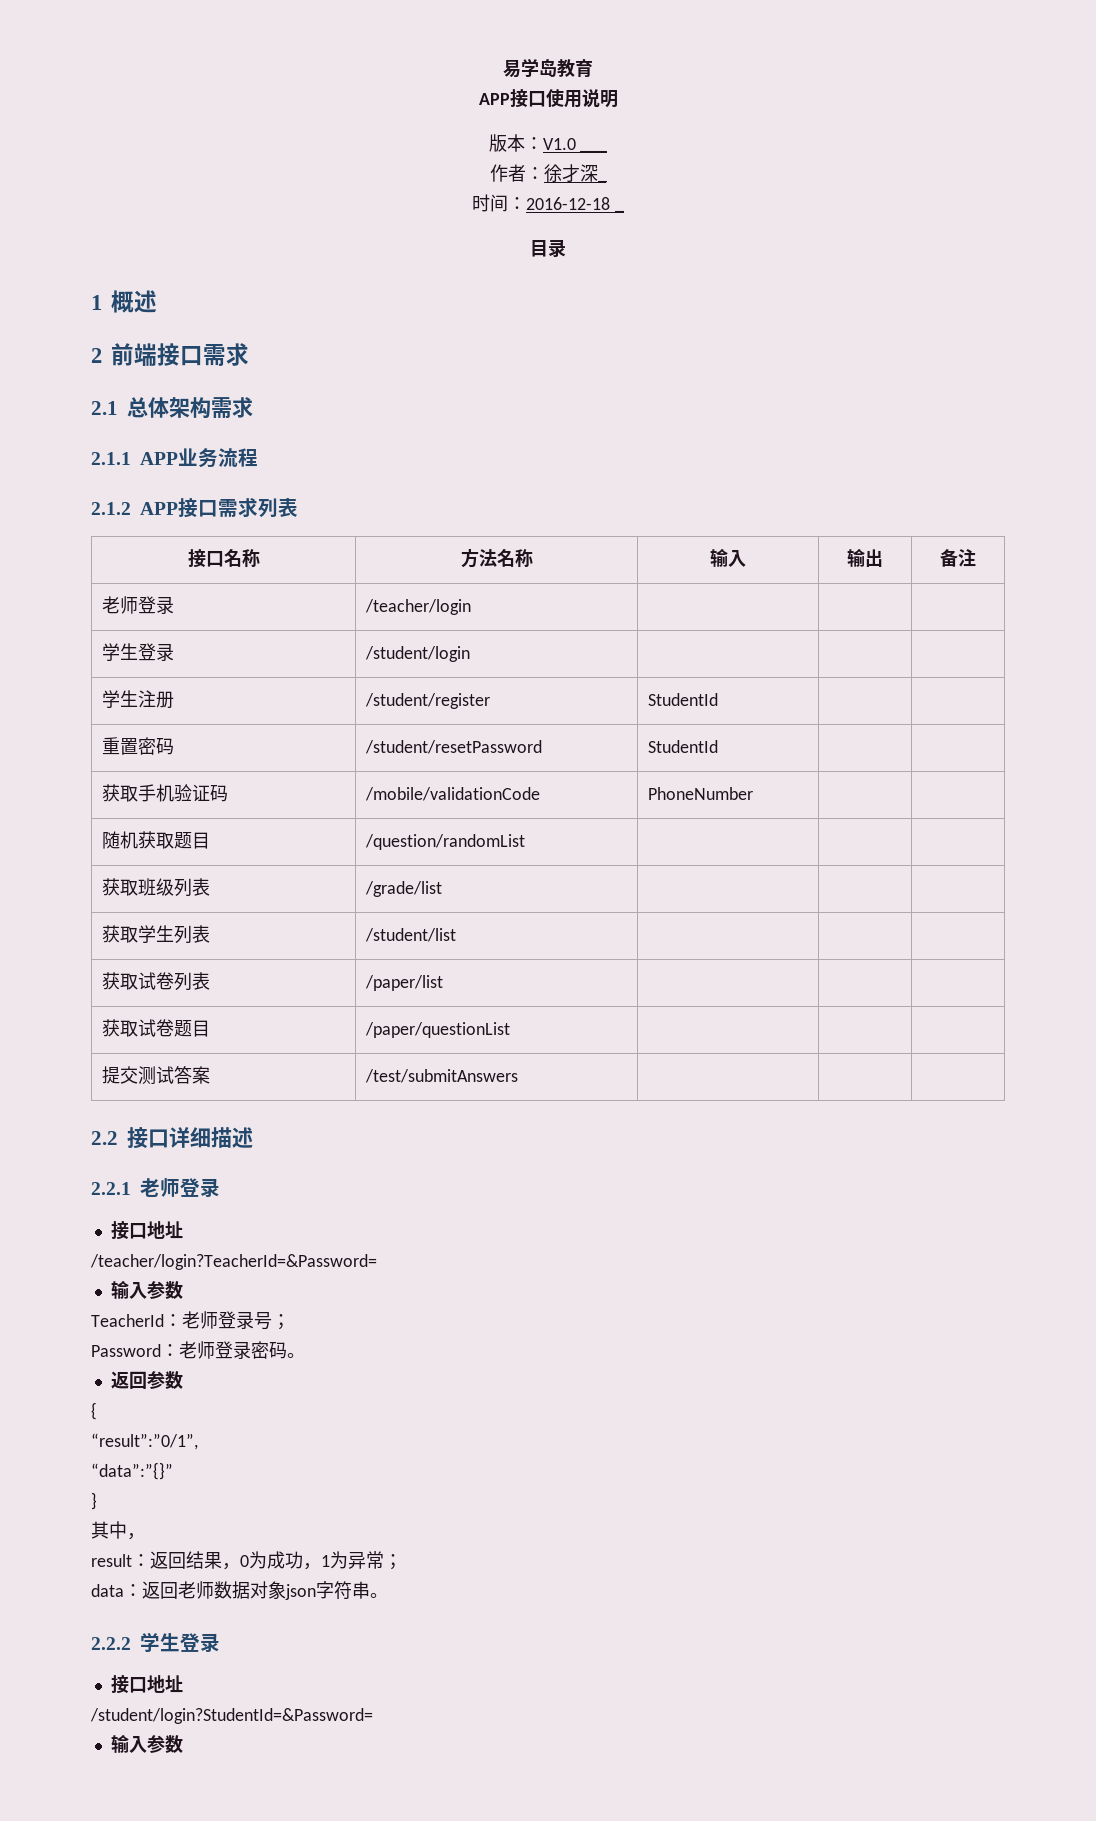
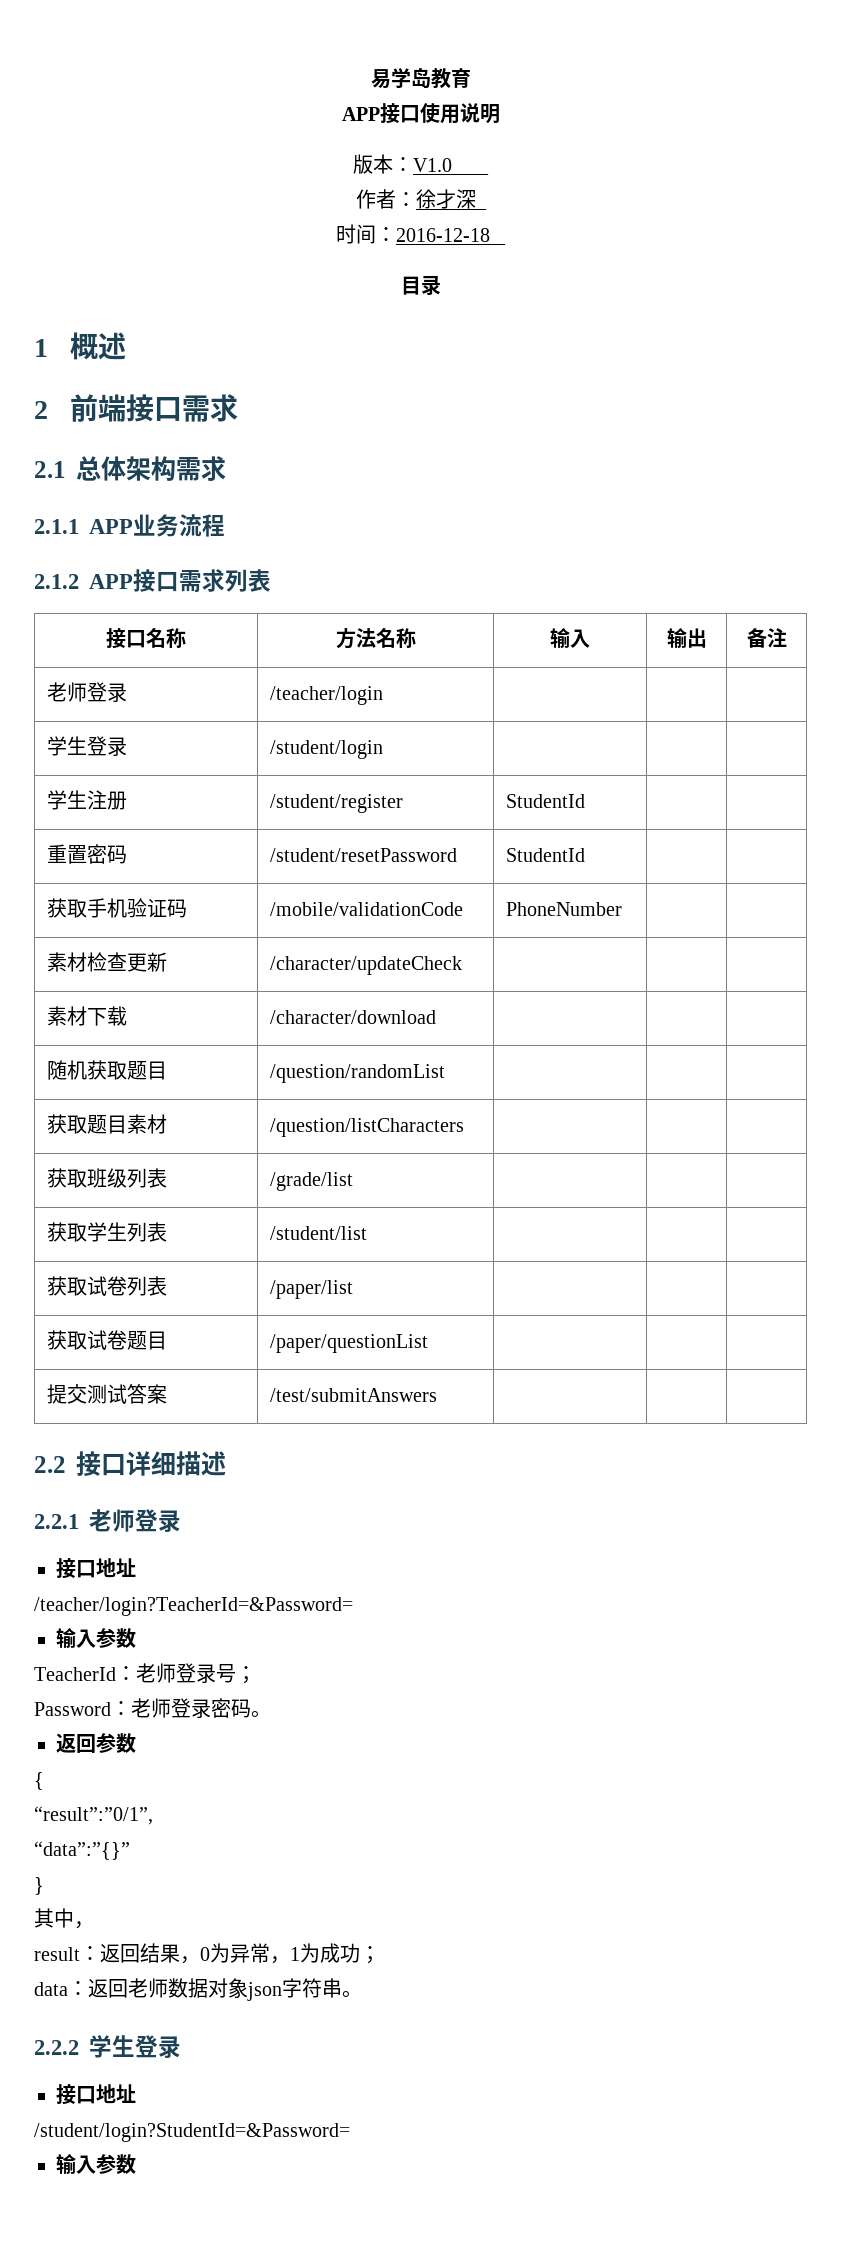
(754, 793) none -> [47,952,168,972] [270,956,463,975] [47,1006,128,1026] [270,1010,437,1024] // 素材检查更新 | /character/updateCheck | | | // 素材下载 | /character/download | | |
(526, 842) none -> [47,1114,168,1134] [270,1118,465,1137] // 获取题目素材 | /question/listCharacters | | |
[267,1551,303,1569] 成功 -> [230,1943,270,1963] 异常
[348,1551,384,1569] 异常 -> [320,1943,360,1963] 成功

